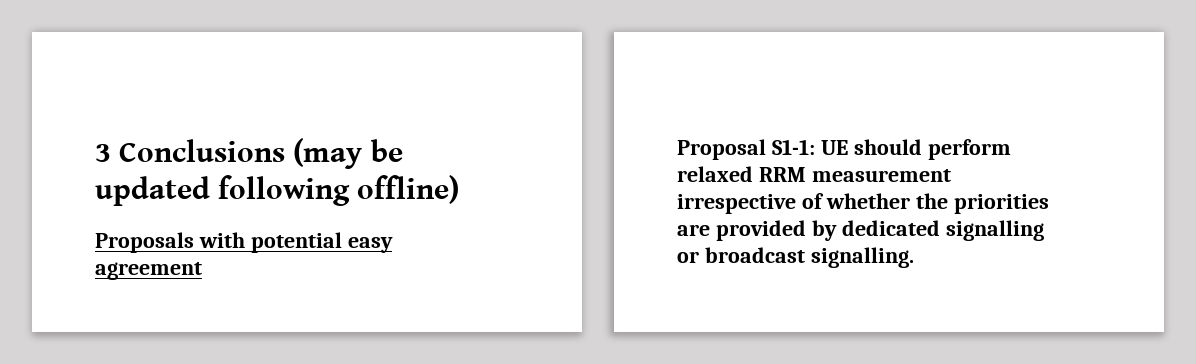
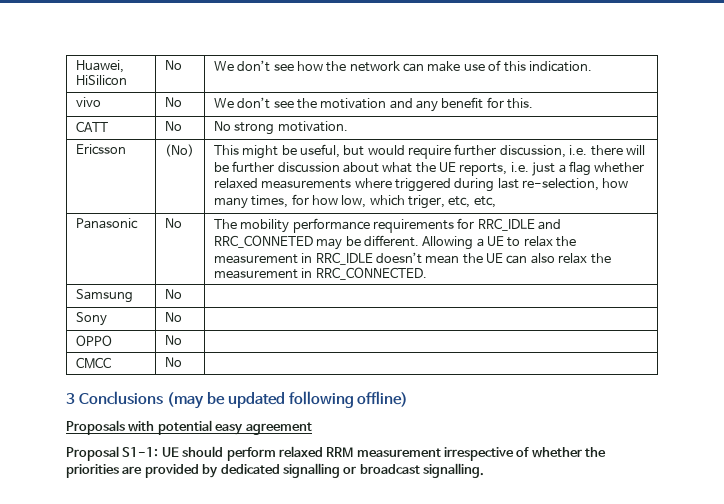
(95, 153) none -> [75,60,124,73] [75,75,127,86] [164,60,182,70] [213,60,592,72] [75,97,101,107] [164,97,182,107] [213,97,534,112] [75,121,108,132] [164,121,182,131] [213,121,348,135] [75,144,126,155] [164,144,194,157] [213,144,645,159] [213,161,645,176] [213,178,629,192] [213,194,496,209] [75,218,138,229] [164,218,182,228] [213,218,561,233] [213,235,577,250] [213,252,611,265] [213,267,427,280] [75,289,133,303] [164,289,182,299] [75,312,107,326] [164,312,182,322] [75,335,112,346] [164,335,182,345] [75,357,111,369] [164,357,182,367] Huawei, HiSilicon | No | We don’t see how the network can make use of this indication. // vivo | No | We don’t see the motivation and any benefit for this. // CATT | No | No strong motivation. // Ericsson | (No) | This might be useful, but would require further discussion, i.e. there will be further discussion about what the UE reports, i.e. just a flag whether relaxed measurements where triggered during last re-selection, how many times, for how low, which triger, etc, etc, // Panasonic | No | The mobility performance requirements for RRC_IDLE and RRC_CONNETED may be different. Allowing a UE to relax the measurement in RRC_IDLE doesn’t mean the UE can also relax the measurement in RRC_CONNECTED. // Samsung | No | // Sony | No | // OPPO | No | // CMCC | No | //

